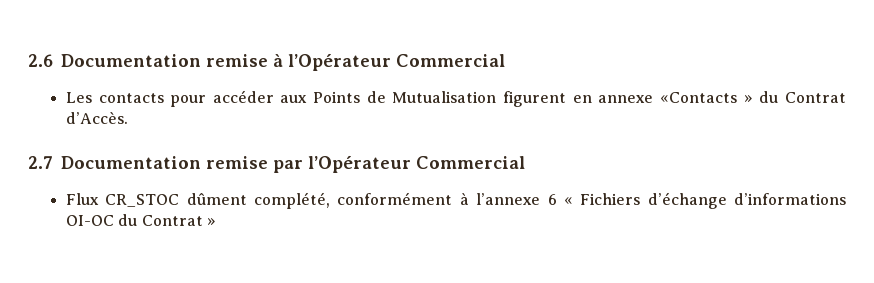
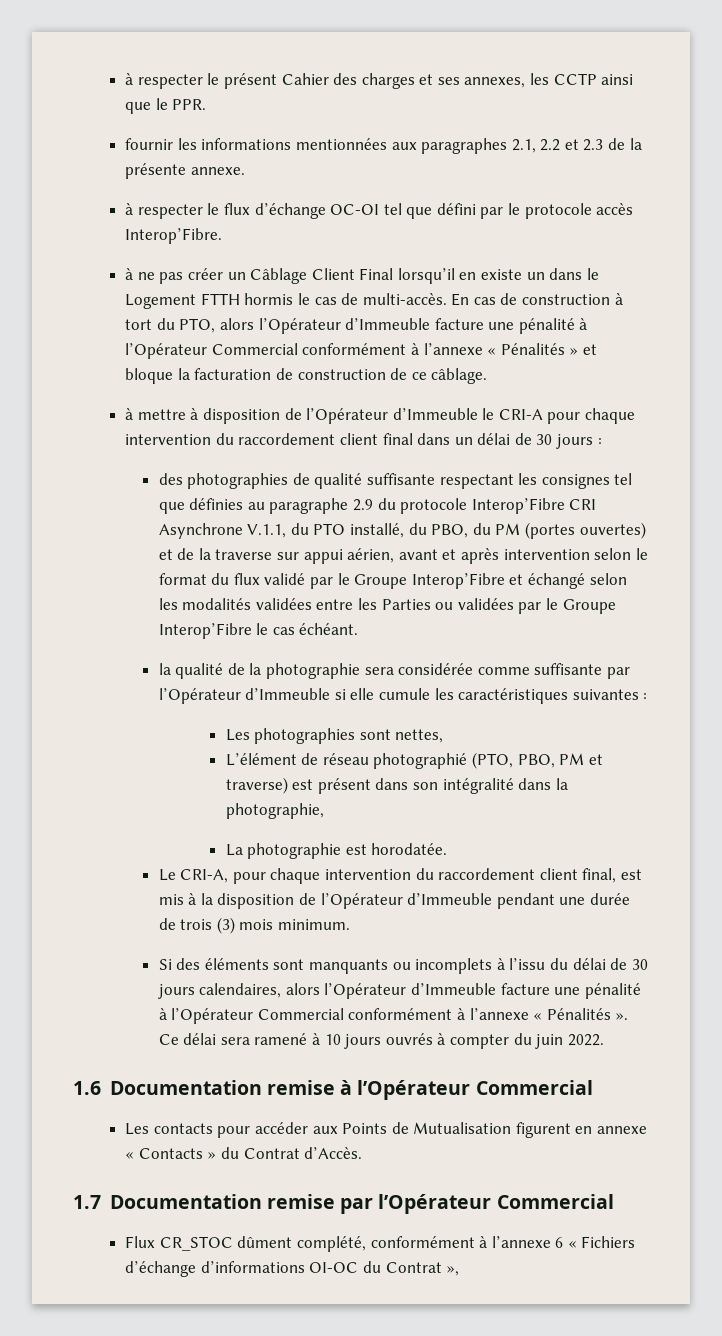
[28,54,53,67] 2.6 -> [125,73,634,89] [125,98,207,114] [125,138,642,154] [125,163,245,179] [125,203,634,219] [125,228,223,244] [125,268,599,284] [125,293,623,309] [125,318,588,334] [125,343,597,359] [125,368,488,384] [125,408,636,424] [125,433,602,449] [158,473,633,489] [158,498,597,514] [158,522,646,539] [158,548,648,564] [158,573,627,589] [158,598,616,614] [158,623,359,639] [158,663,630,679] [158,688,648,704] [225,728,444,744] [225,752,603,769] [225,777,568,794] [225,803,324,819] [225,843,448,859] [158,868,642,884] [158,893,630,909] [158,917,351,934] [158,958,648,974] [157,983,641,999] [158,1008,629,1024] [158,1033,604,1049] [73,1081,101,1095] à respecter le présent Cahier des charges et ses annexes, les CCTP ainsi que le PPR. // fournir les informations mentionnées aux paragraphes 2.1, 2.2 et 2.3 de la présente annexe. // à respecter le flux d’échange OC-OI tel que défini par le protocole accès Interop’Fibre. // à ne pas créer un Câblage Client Final lorsqu’il en existe un dans le Logement FTTH hormis le cas de multi-accès. En cas de construction à tort du PTO, alors l’Opérateur d’Immeuble facture une pénalité à l’Opérateur Commercial conformément à l’annexe « Pénalités » et bloque la facturation de construction de ce câblage. // à mettre à disposition de l’Opérateur d’Immeuble le CRI-A pour chaque intervention du raccordement client final dans un délai de 30 jours : // des photographies de qualité suffisante respectant les consignes tel que définies au paragraphe 2.9 du protocole Interop’Fibre CRI Asynchrone V.1.1, du PTO installé, du PBO, du PM (portes ouvertes) et de la traverse sur appui aérien, avant et après intervention selon le format du flux validé par le Groupe Interop’Fibre et échangé selon les modalités validées entre les Parties ou validées par le Groupe Interop’Fibre le cas échéant. // la qualité de la photographie sera considérée comme suffisante par l’Opérateur d’Immeuble si elle cumule les caractéristiques suivantes : // Les photographies sont nettes, // L’élément de réseau photographié (PTO, PBO, PM et traverse) est présent dans son intégralité dans la photographie, // La photographie est horodatée. // Le CRI-A, pour chaque intervention du raccordement client final, est mis à la disposition de l’Opérateur d’Immeuble pendant une durée de trois (3) mois minimum. // Si des éléments sont manquants ou incomplets à l’issu du délai de 30 jours calendaires, alors l’Opérateur d’Immeuble facture une pénalité à l’Opérateur Commercial conformément à l’annexe « Pénalités ». Ce délai sera ramené à 10 jours ouvrés à compter du juin 2022. // 1.6
[660,92,738,103] «Contacts -> [125,1148,203,1159] « Contacts
[28,156,53,169] 2.7 -> [73,1195,101,1209] 1.7
[206,218,216,226] » -> [446,1266,460,1276] »,

